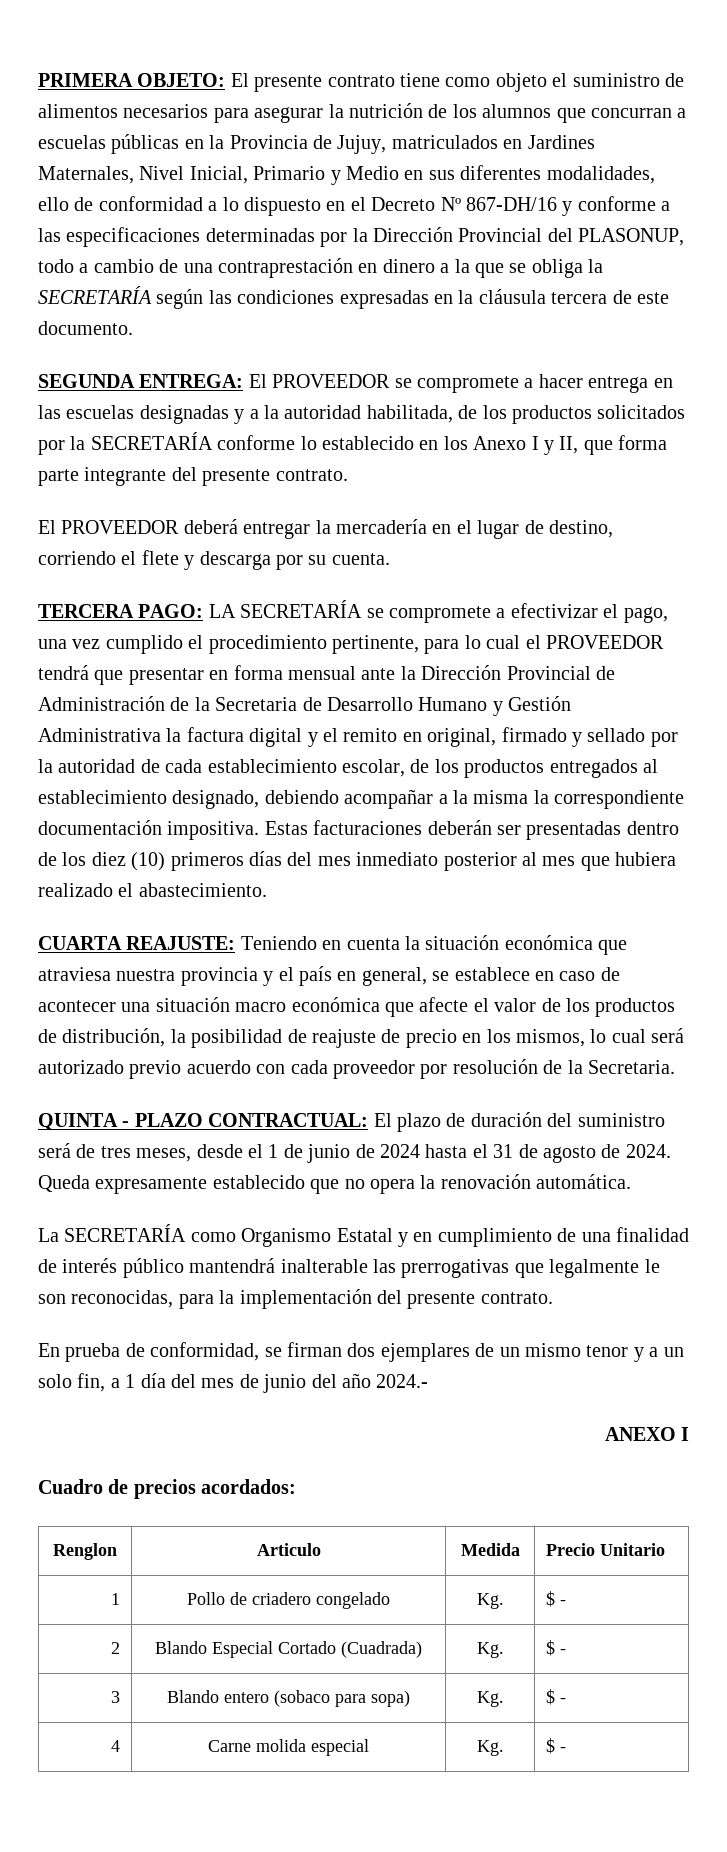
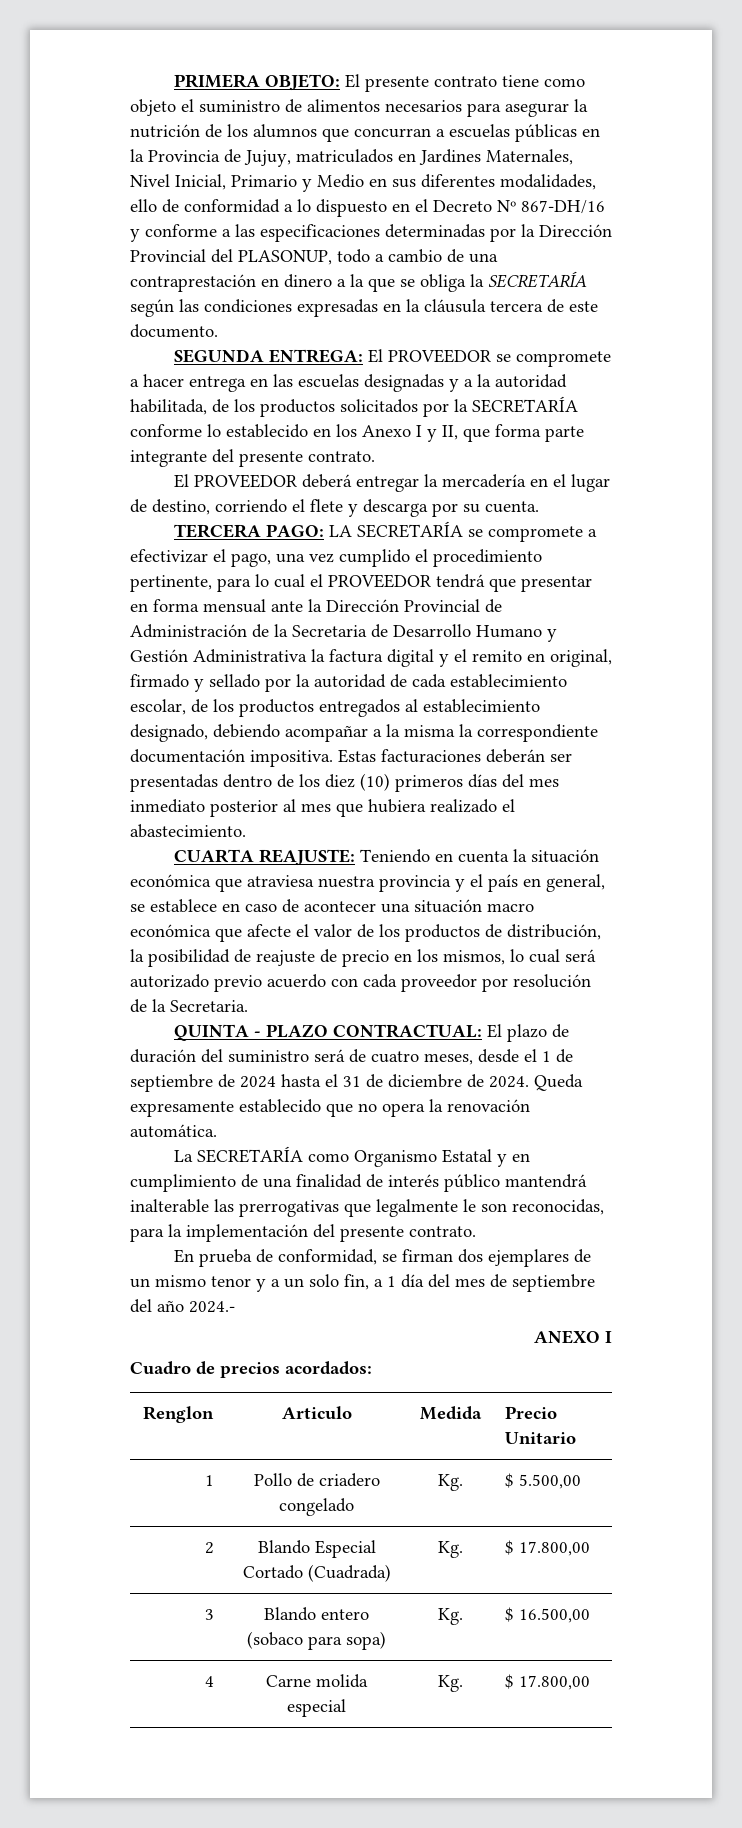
[100,1146,131,1158] tres -> [371,1051,419,1063] cuatro
[307,1144,351,1163] junio -> [130,1074,213,1092] septiembre
[542,1146,596,1163] agosto -> [388,1074,462,1088] diciembre
[263,1374,307,1393] junio -> [512,1274,595,1292] septiembre
[559,1600,566,1605] - -> [519,1474,582,1489] 5.500,00
[559,1649,566,1654] - -> [519,1541,591,1556] 17.800,00
[559,1698,566,1703] - -> [519,1608,591,1623] 16.500,00
[559,1747,566,1752] - -> [519,1675,591,1690] 17.800,00

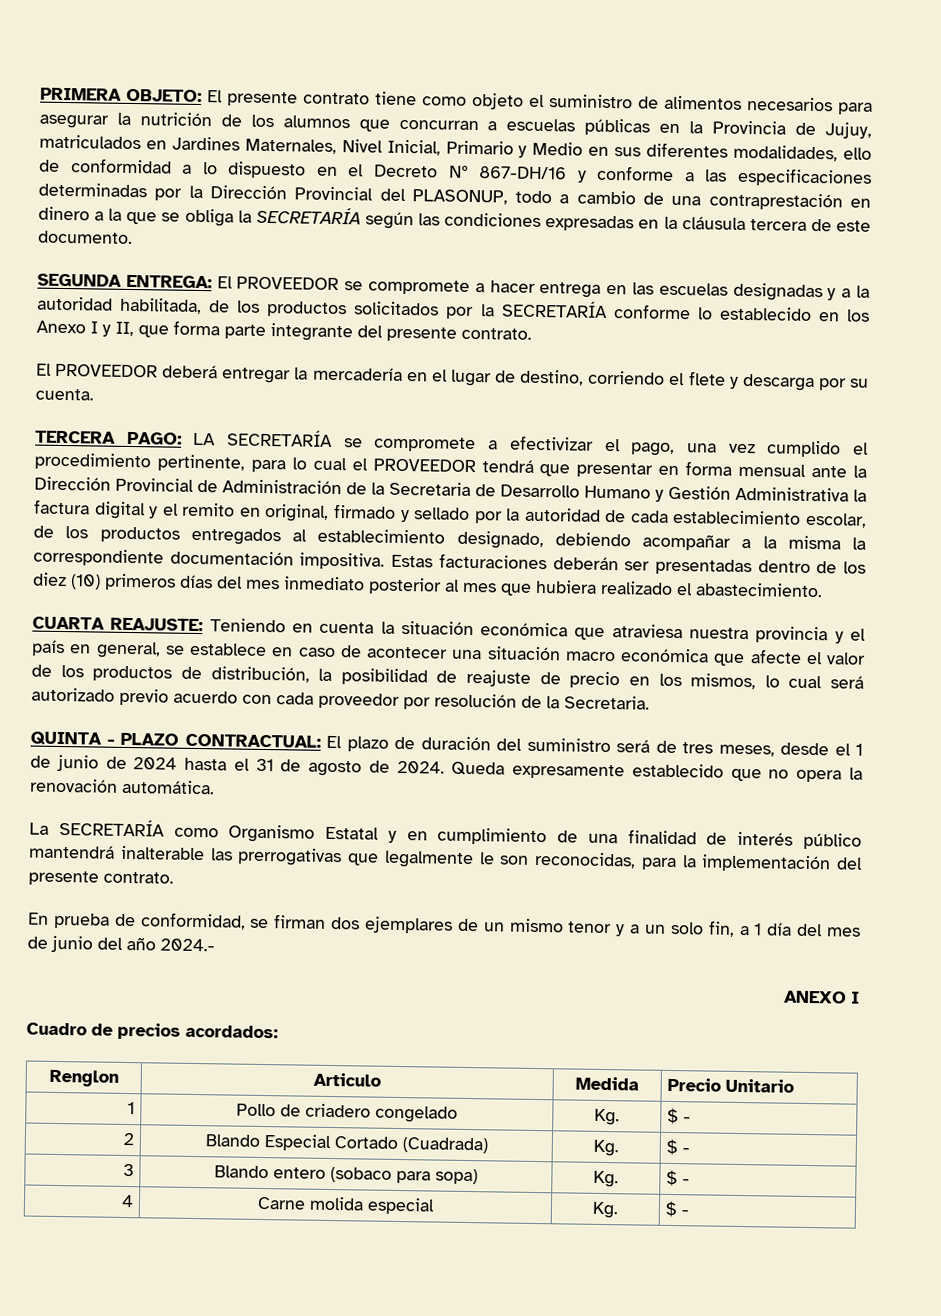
[371,1051,419,1063] cuatro -> [682,742,713,754] tres
[130,1074,213,1092] septiembre -> [55,754,99,772] junio
[388,1074,462,1088] diciembre -> [308,760,363,777] agosto
[512,1274,595,1292] septiembre -> [50,935,93,953] junio
[519,1474,582,1489] 5.500,00 -> [683,1116,692,1123] -
[519,1541,591,1556] 17.800,00 -> [682,1147,691,1154] -
[519,1608,591,1623] 16.500,00 -> [682,1178,691,1185] -
[519,1675,591,1690] 17.800,00 -> [681,1209,690,1216] -

